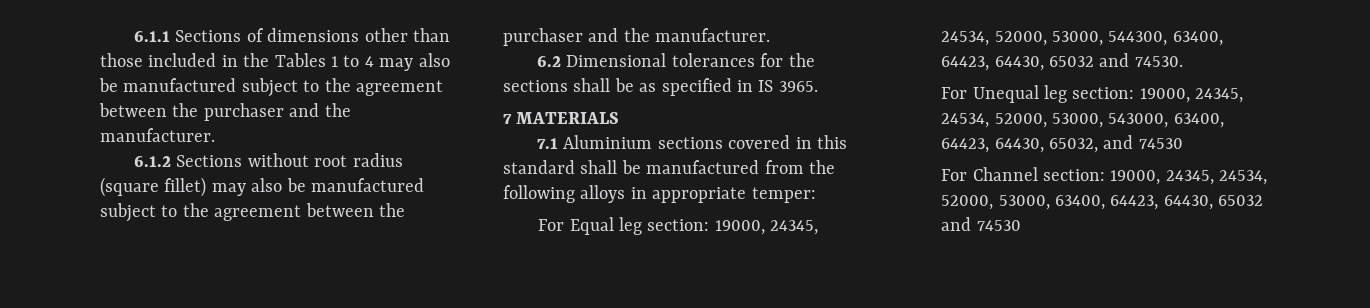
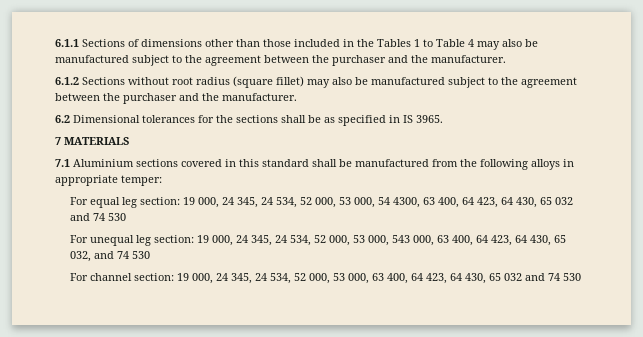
(360, 61) none -> [436,39,465,47] Table
[569,217,819,235] [941,31,1223,46] [941,53,1183,71] [941,85,1244,103] [941,113,1224,128] [941,135,1183,153] [941,167,1268,185] [941,195,1264,210] [941,217,1021,231] Equal leg section: 19000, 24345, 24534, 52000, 53000, 544300, 63400, 64423, 64430, 65032 and 74530. // For Unequal leg section: 19000, 24345, 24534, 52000, 53000, 543000, 63400, 64423, 64430, 65032, and 74530 // For Channel section: 19000, 24345, 24534, 52000, 53000, 63400, 64423, 64430, 65032 and 74530 -> [89,197,573,208] [69,213,126,221] [69,235,566,246] [69,251,150,262] [69,273,581,284] equal leg section: 19 000, 24 345, 24 534, 52 000, 53 000, 54 4300, 63 400, 64 423, 64 430, 65 032 and 74 530 // For unequal leg section: 19 000, 24 345, 24 534, 52 000, 53 000, 543 000, 63 400, 64 423, 64 430, 65 032, and 74 530 // For channel section: 19 000, 24 345, 24 534, 52 000, 53 000, 63 400, 64 423, 64 430, 65 032 and 74 530

